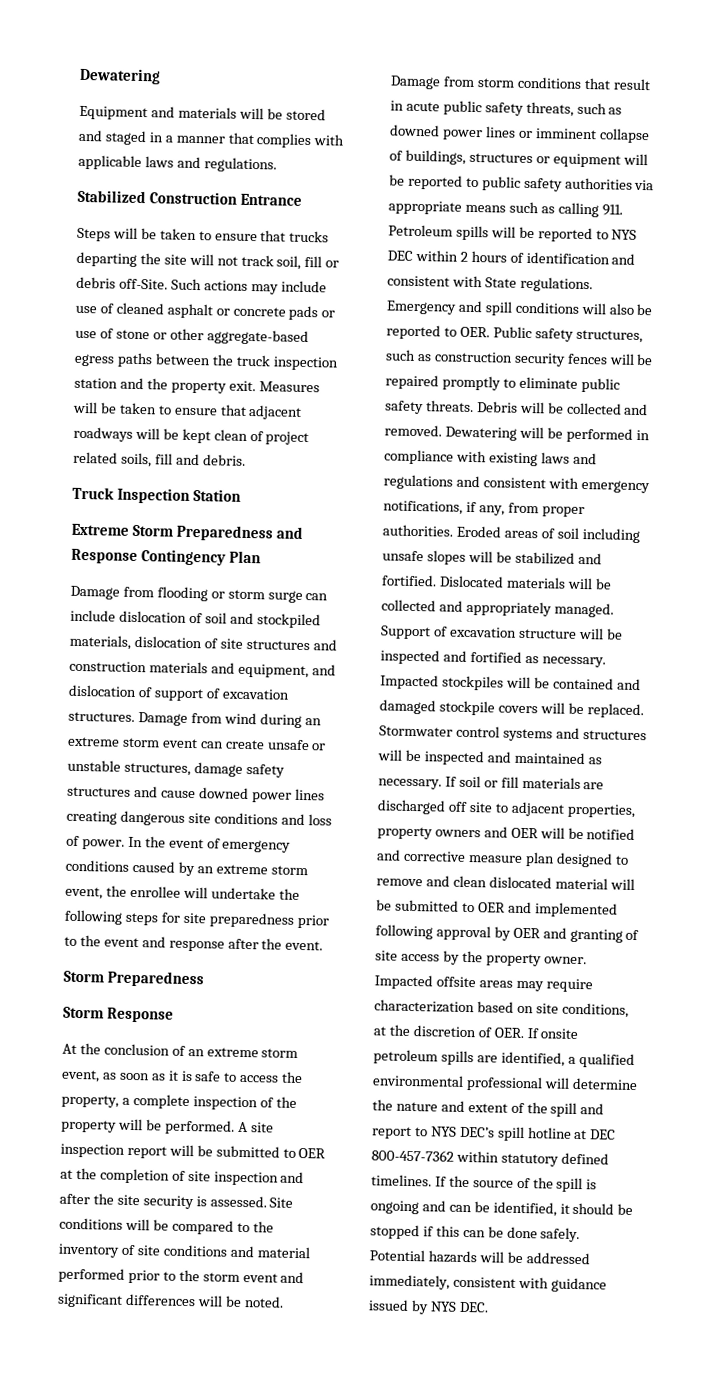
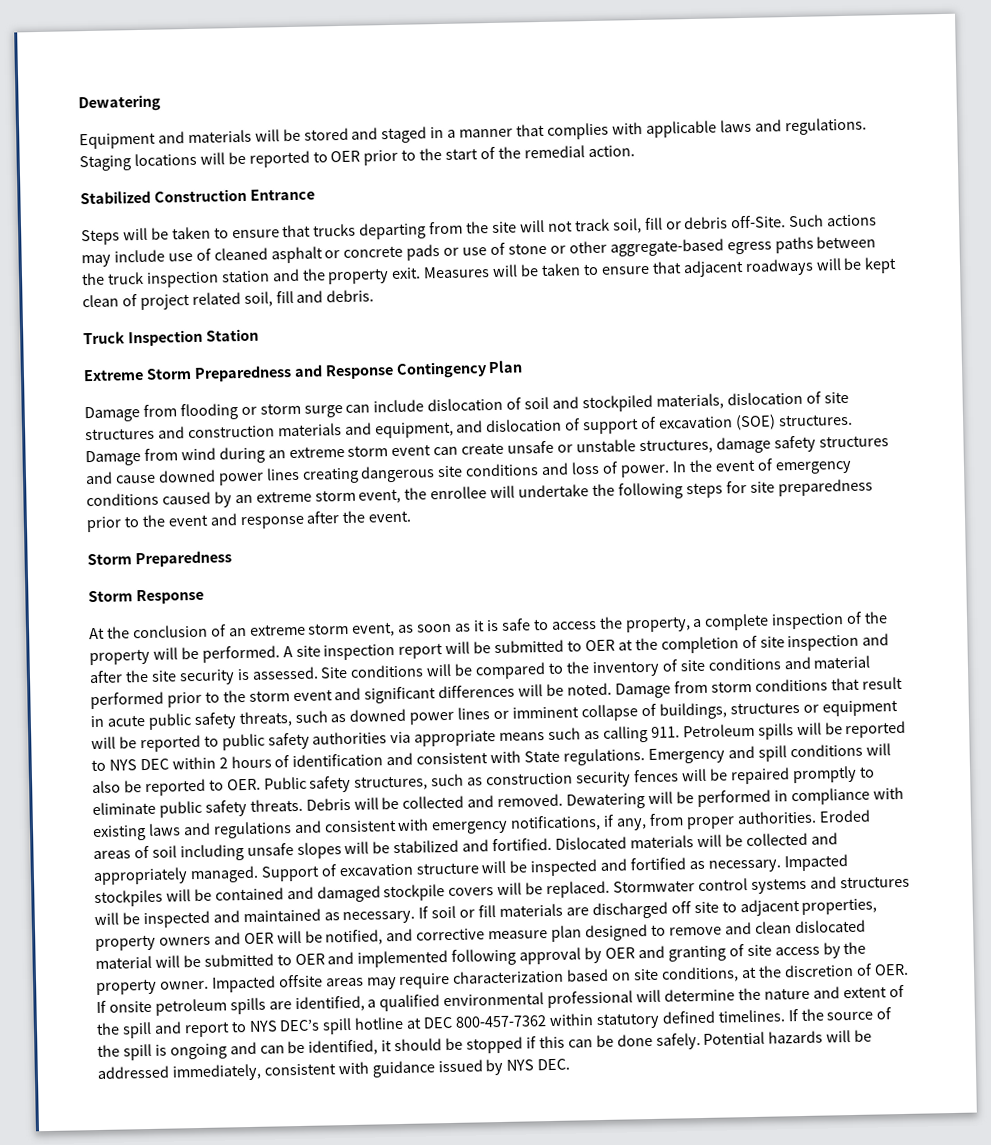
(277, 165) none -> [79,145,635,172] Staging locations will be reported to OER prior to the start of the remedial action.
(137, 259) none -> [429,221,464,235] from
[120,452,152,468] soils, -> [243,291,273,307] soil,
(290, 694) none -> [734,414,776,431] (SOE)
[586,828,636,841] notified -> [325,929,384,946] notified,

